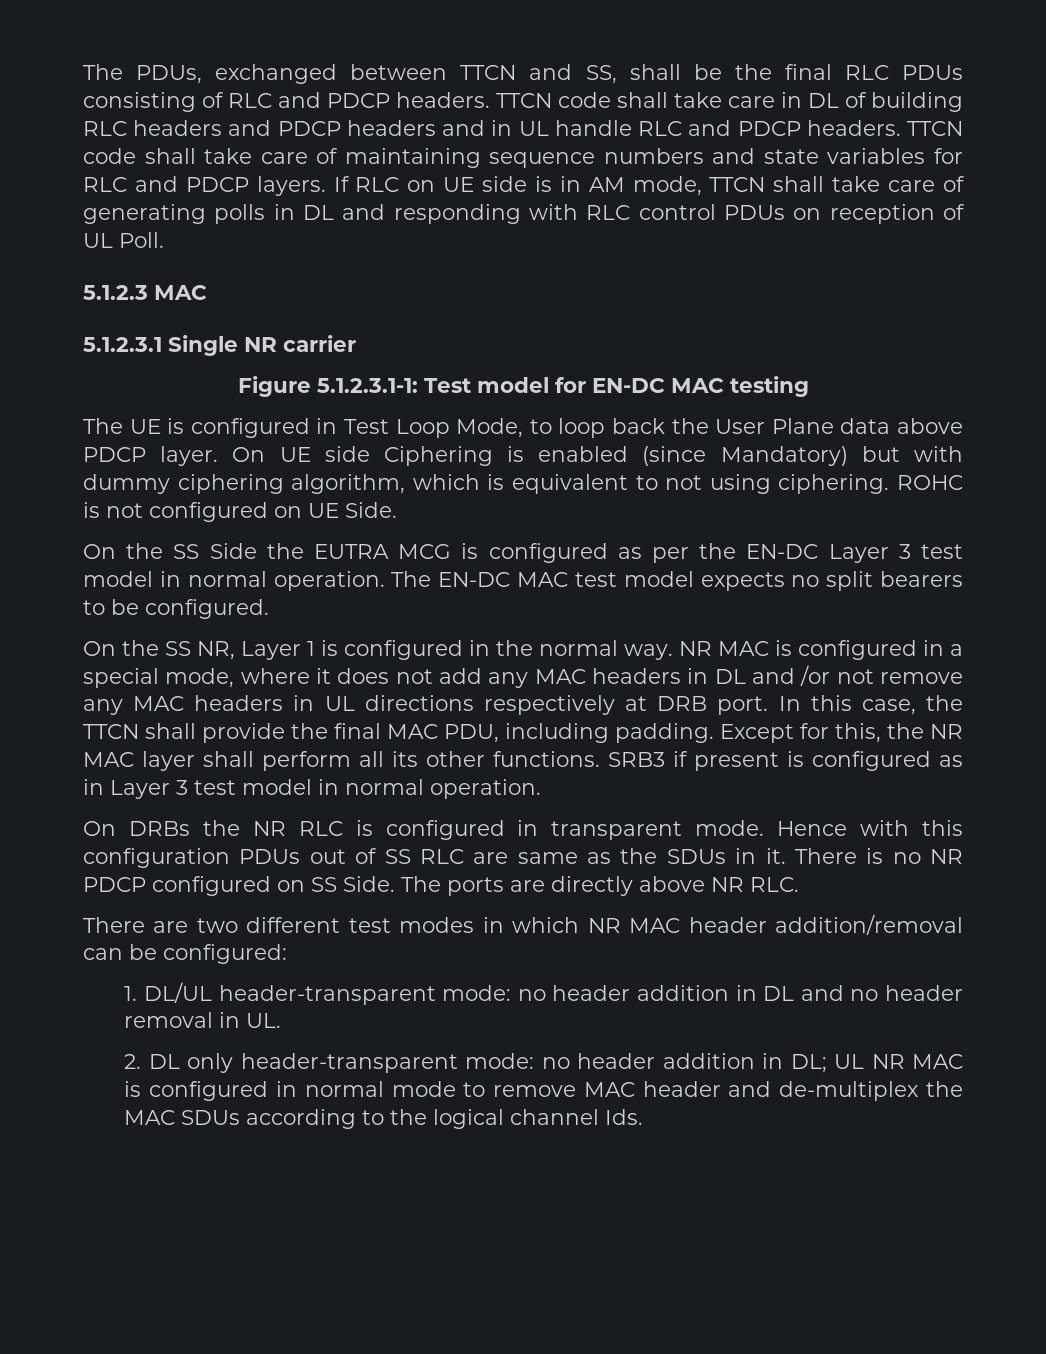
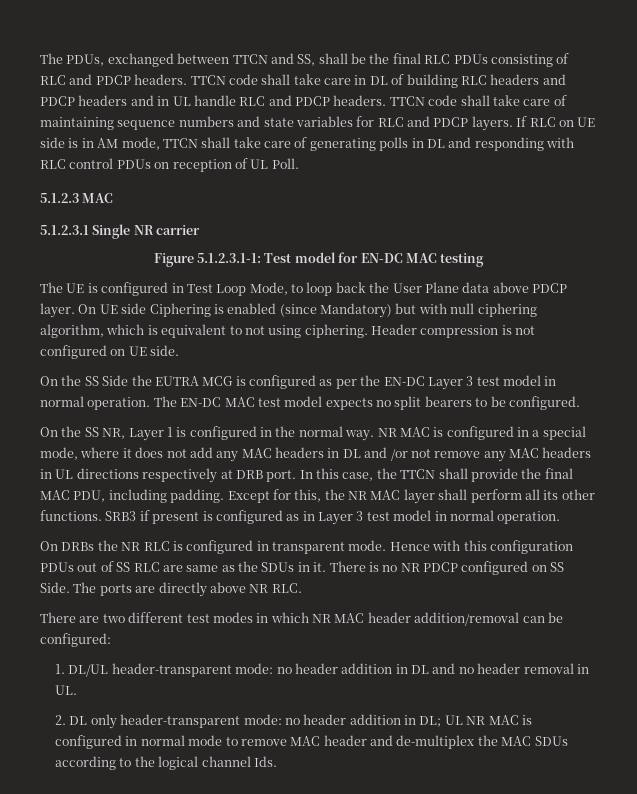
[83,474,170,494] dummy -> [450,303,475,314] null
[897,475,964,490] ROHC -> [371,324,499,338] Header compression
[345,502,397,518] Side. -> [150,345,180,356] side.

